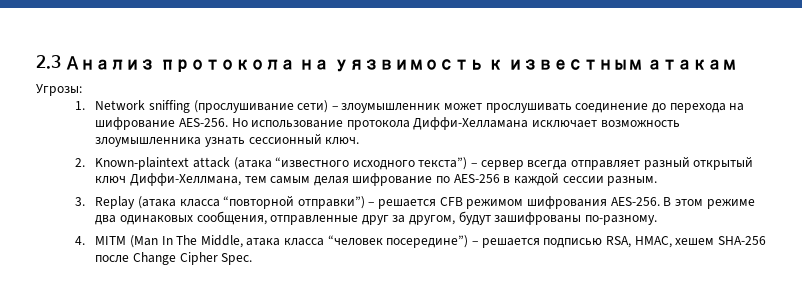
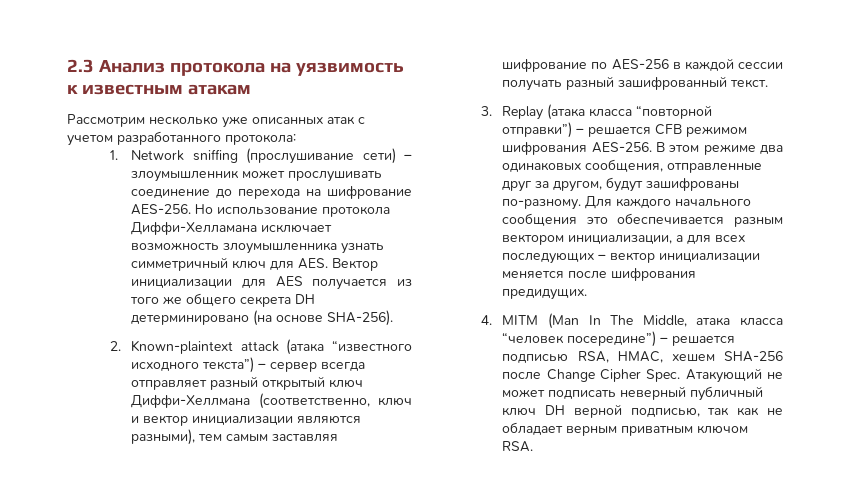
[36,84,82,96] Угрозы: -> [67,114,365,128] [67,131,296,146] Рассмотрим несколько уже описанных атак с учетом разработанного протокола:
[248,133,360,145] сессионный ключ. -> [131,257,379,271] [131,276,412,290] [130,293,316,307] [131,310,394,326] симметричный ключ для AES. Вектор инициализации для AES получается из того же общего секрета DH детерминировано (на основе SHA-256).
[129,173,241,186] Диффи-Хеллмана, -> [131,393,412,409] [131,415,362,426] [131,429,196,445] Диффи-Хеллмана (соответственно, ключ и вектор инициализации являются разными),
[313,176,349,186] делая -> [272,434,339,442] заставляя
[607,176,658,186] разным. -> [502,76,769,91] получать разный зашифрованный текст.
(658, 220) none -> [585,196,752,209] [502,213,783,227] [502,234,746,245] [502,252,761,264] [502,267,697,281] [502,289,588,300] Для каждого начального сообщения это обеспечивается разным вектором инициализации, а для всех последующих – вектор инициализации меняется после шифрования предидущих.
(253, 259) none -> [685,368,783,383] [502,386,764,401] [502,404,783,418] [502,422,749,436] [502,441,534,452] Атакующий не может подписать неверный публичный ключ DH верной подписью, так как не обладает верным приватным ключом RSA.

